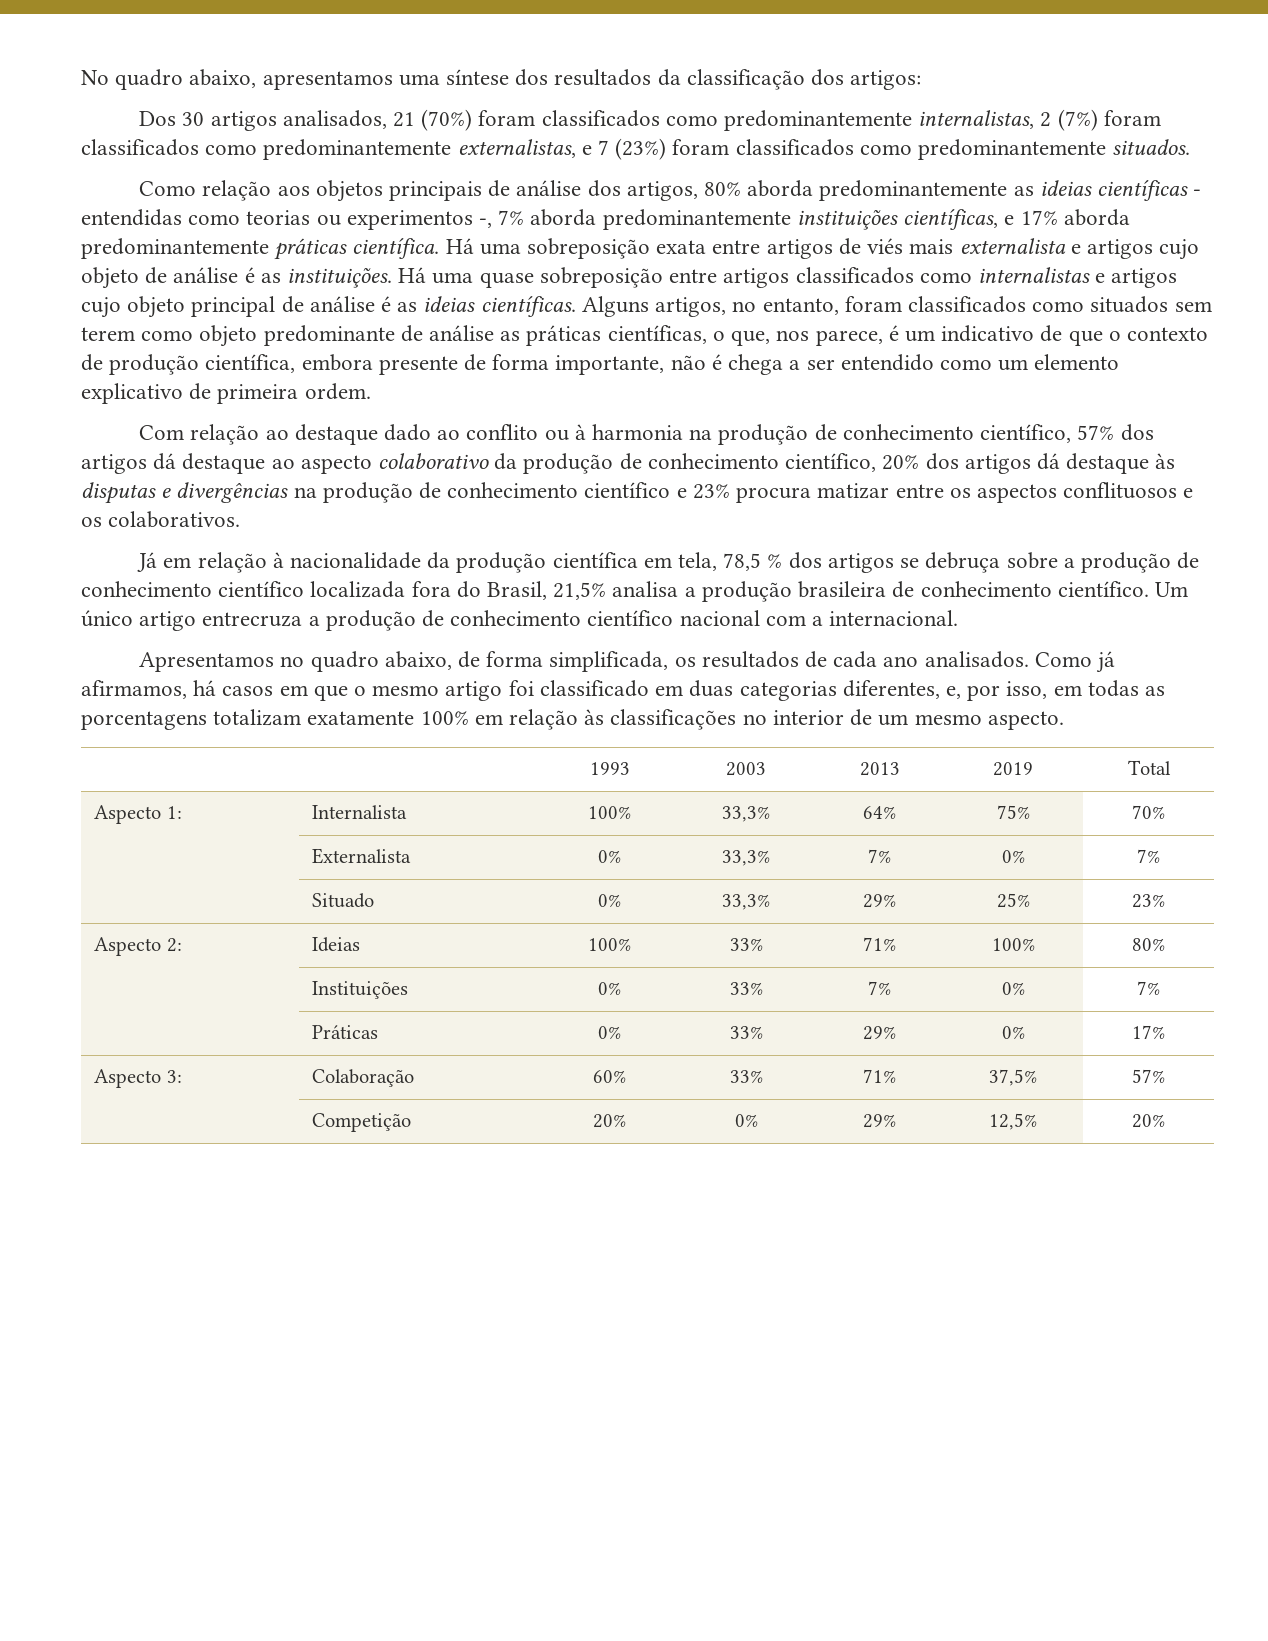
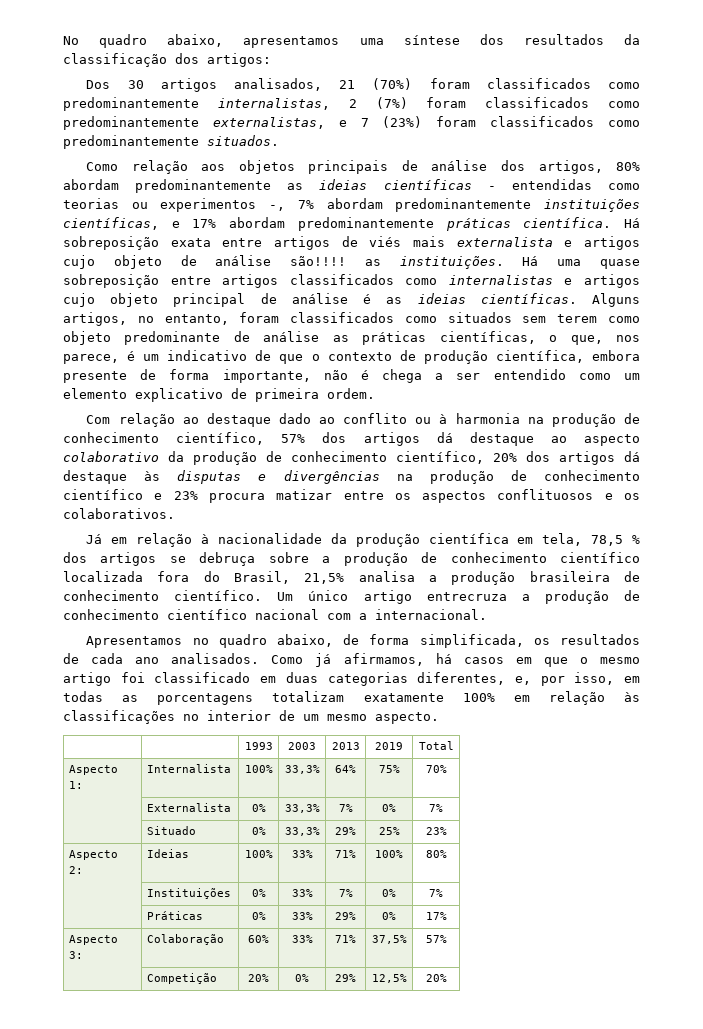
[747,180,814,197] aborda -> [63,179,119,190] abordam
[530,209,597,226] aborda -> [326,198,383,209] abordam
[1063,209,1130,226] aborda -> [229,217,286,228] abordam
[479,243,521,255] uma -> (640, 223) none
[244,267,255,283] é -> [290,256,347,266] são!!!!

